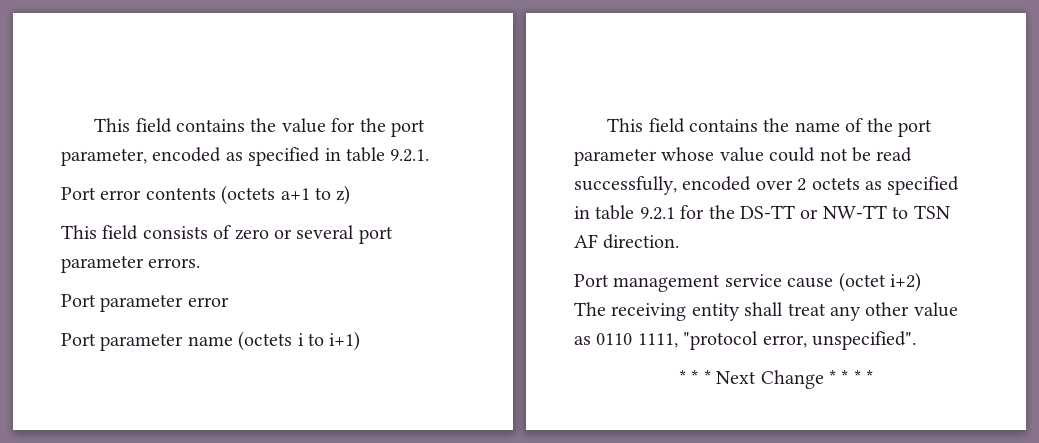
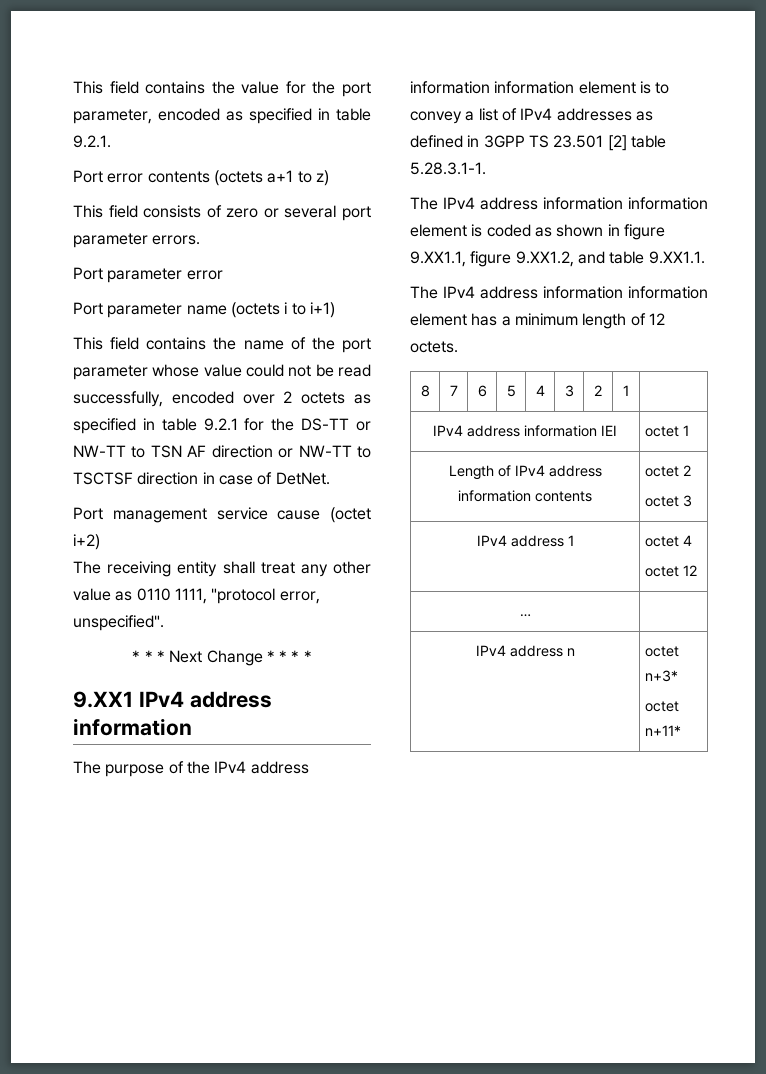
[603,234,680,249] direction. -> [211,445,371,458] [73,472,330,485] direction or NW-TT to TSCTSF direction in case of DetNet.
(874, 377) none -> [73,691,272,708] [73,718,192,736] [73,761,309,777] [410,81,670,94] [410,108,653,124] [410,135,666,151] [410,162,486,175] [410,197,708,210] [410,224,665,240] [410,251,705,267] [410,286,708,299] [410,313,665,329] [410,341,458,353] [420,385,430,397] [449,385,458,396] [477,385,487,397] [506,385,516,397] [535,385,545,396] [564,385,574,397] [593,385,603,396] [623,385,629,396] [433,425,617,437] [645,425,690,437] [448,465,602,480] [458,490,592,502] [645,465,693,477] [645,495,693,507] [476,535,574,547] [645,535,693,547] [645,565,699,577] [519,614,531,617] [475,645,575,657] [645,646,680,657] [645,670,679,682] [645,701,680,712] [645,725,682,736] // 9.XX1 IPv4 address information // The purpose of the IPv4 address information information element is to convey a list of IPv4 addresses as defined in 3GPP TS 23.501 [2] table 5.28.3.1-1. // The IPv4 address information information element is coded as shown in figure 9.XX1.1, figure 9.XX1.2, and table 9.XX1.1. // The IPv4 address information information element has a minimum length of 12 octets. // 8 | 7 | 6 | 5 | 4 | 3 | 2 | 1 | // IPv4 address information IEI | octet 1 // Length of IPv4 address information contents | octet 2 // octet 3 // IPv4 address 1 | octet 4 // octet 12 // … | // IPv4 address n | octet n+3* // octet n+11*

